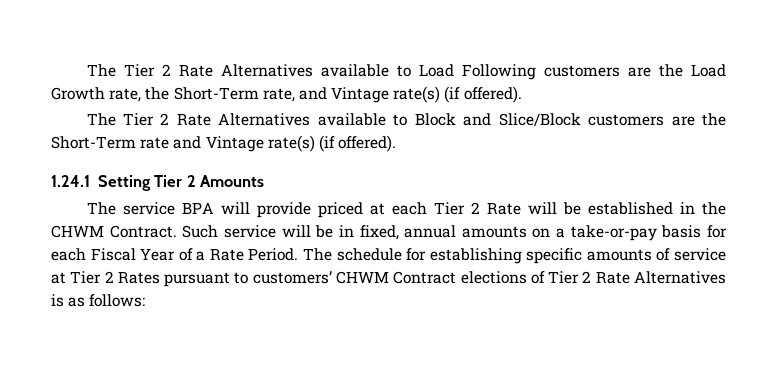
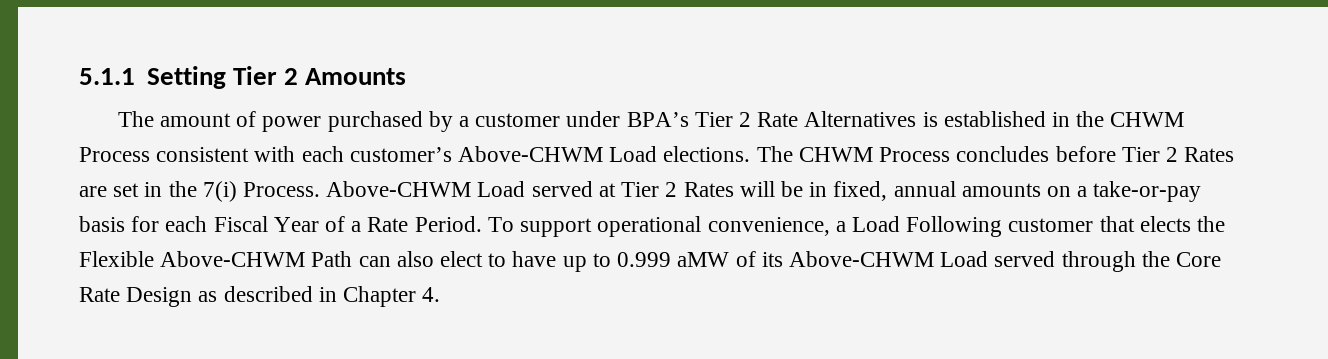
[86,64,726,80] [51,86,522,103] [86,113,726,126] [51,135,397,152] [51,175,90,187] The Tier 2 Rate Alternatives available to Load Following customers are the Load Growth rate, the Short-Term rate, and Vintage rate(s) (if offered). // The Tier 2 Rate Alternatives available to Block and Slice/Block customers are the Short-Term rate and Vintage rate(s) (if offered). // 1.24.1 -> [79,68,135,85] 5.1.1
[122,202,581,218] service BPA will provide priced at each Tier 2 Rate will be -> [159,111,938,132] amount of power purchased by a customer under BPA’s Tier 2 Rate Alternatives is
[109,225,276,238] Contract. Such service -> [79,146,1235,162] [79,181,734,202] Process consistent with each customer’s Above-CHWM Load elections. The CHWM Process concludes before Tier 2 Rates are set in the 7(i) Process. Above-CHWM Load served at Tier 2 Rates
[302,248,726,264] [51,271,727,287] [51,294,146,307] The schedule for establishing specific amounts of service at Tier 2 Rates pursuant to customers’ CHWM Contract elections of Tier 2 Rate Alternatives is as follows: -> [487,216,1225,237] [79,251,1221,272] [79,286,441,307] To support operational convenience, a Load Following customer that elects the Flexible Above-CHWM Path can also elect to have up to 0.999 aMW of its Above-CHWM Load served through the Core Rate Design as described in Chapter 4.

